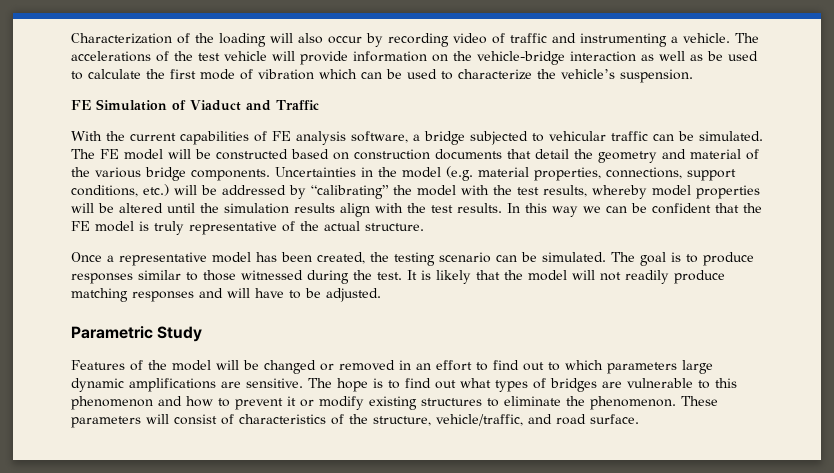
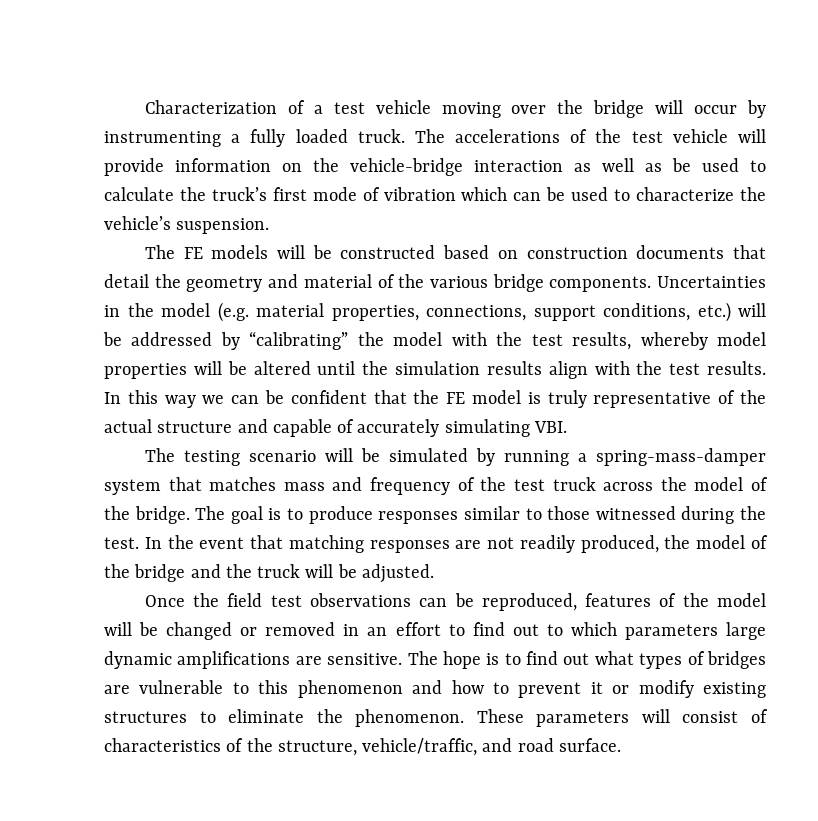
[195,33,730,47] the loading will also occur by recording video of traffic and instrumenting a vehicle. -> [313,100,766,118] [104,129,405,147] a test vehicle moving over the bridge will occur by instrumenting a fully loaded truck.
(165, 74) none -> [211,187,267,201] truck’s
[71,99,319,111] [71,131,763,145] FE Simulation of Viaduct and Traffic // With the current capabilities of FE analysis software, a bridge subjected to vehicular traffic can be simulated. -> (270, 226) none
[124,149,163,160] model -> [211,245,269,259] models
[365,223,424,231] [71,252,606,266] structure. // Once a representative model has been created, the testing scenario can be simulated. -> [157,419,567,437] [144,448,766,466] [104,477,768,495] [104,506,190,524] structure and capable of accurately simulating VBI. // The testing scenario will be simulated by running a spring-mass-damper system that matches mass and frequency of the test truck across the model of the bridge.
[407,270,725,284] [71,288,381,302] [71,326,203,342] [71,360,125,370] It is likely that the model will not readily produce matching responses and will have to be adjusted. // Parametric Study // Features -> [144,535,768,553] [104,564,434,583] [144,593,652,611] In the event that matching responses are not readily produced, the model of the bridge and the truck will be adjusted. // Once the field test observations can be reproduced, features

